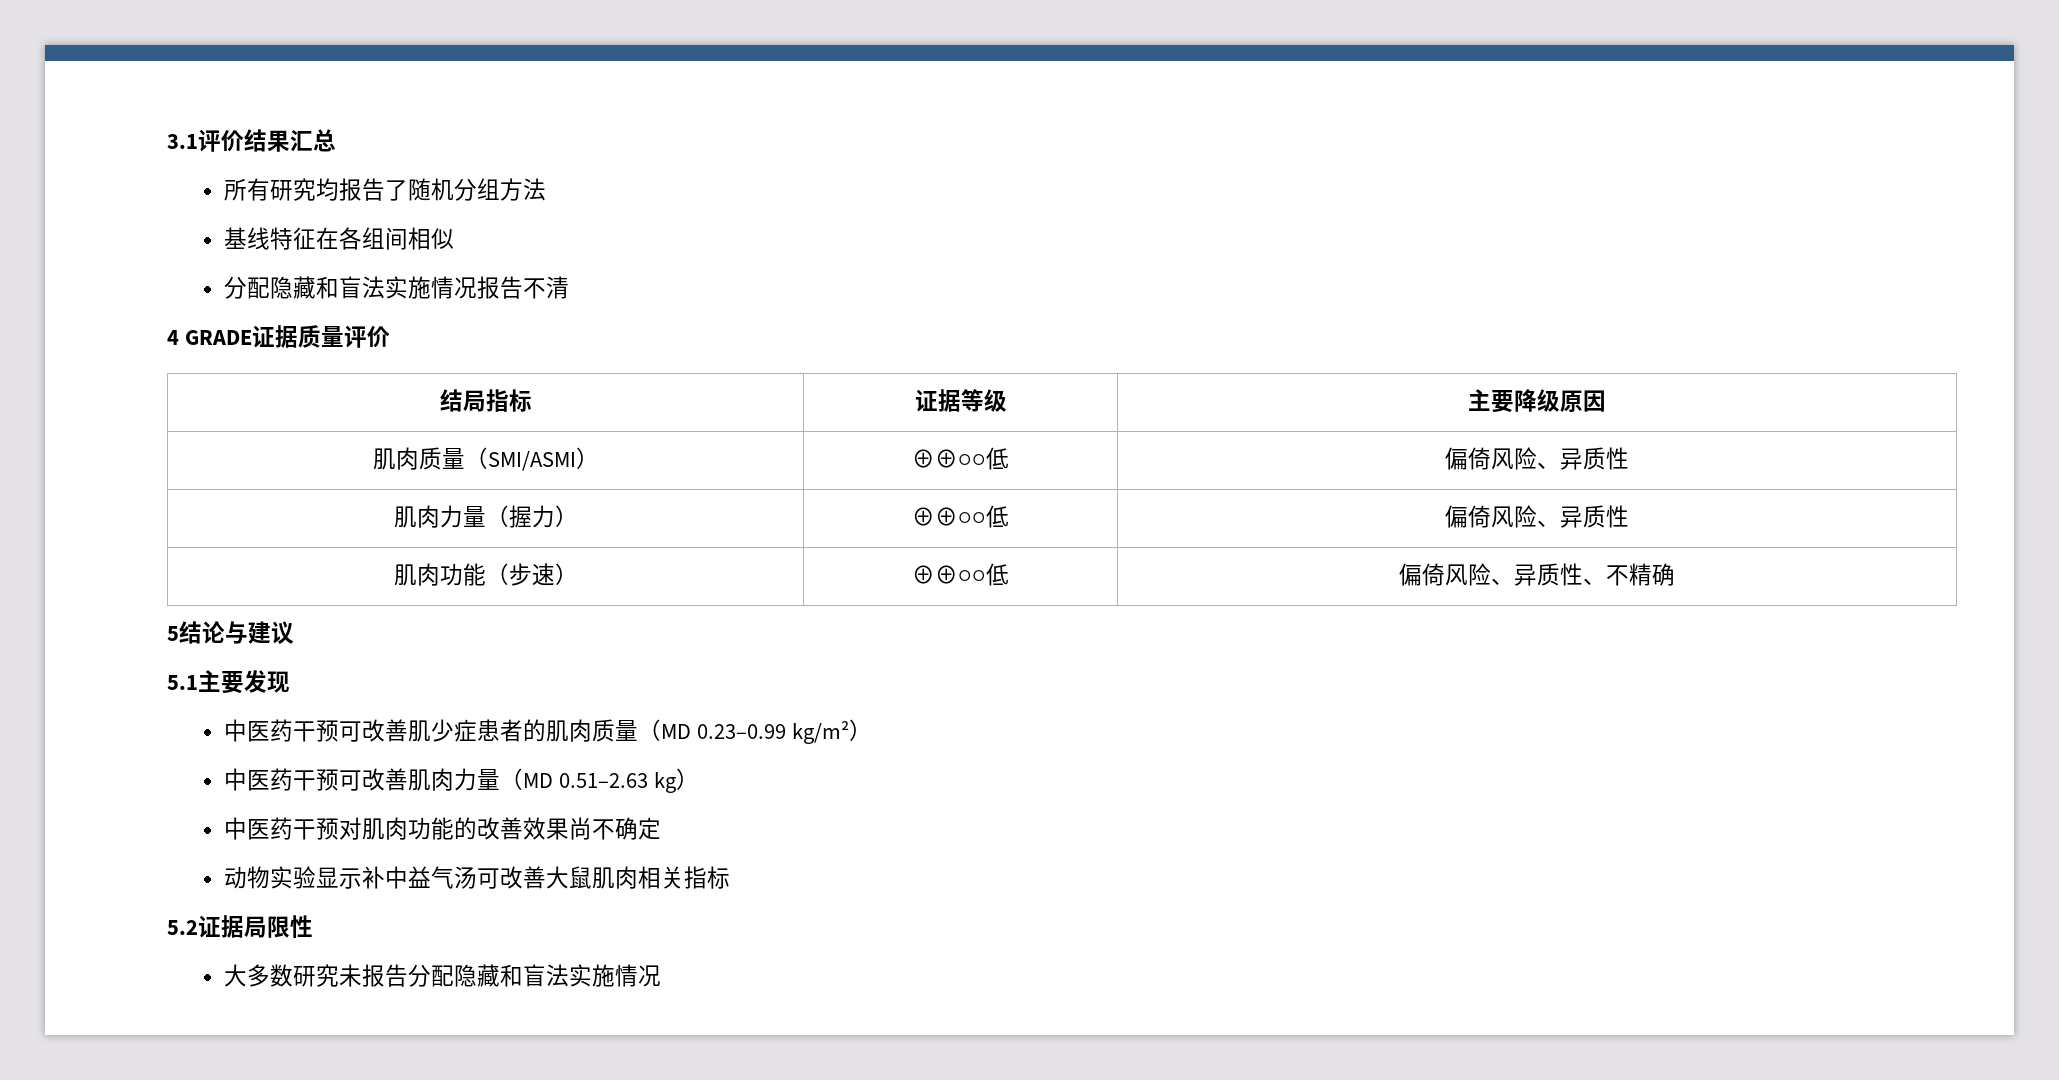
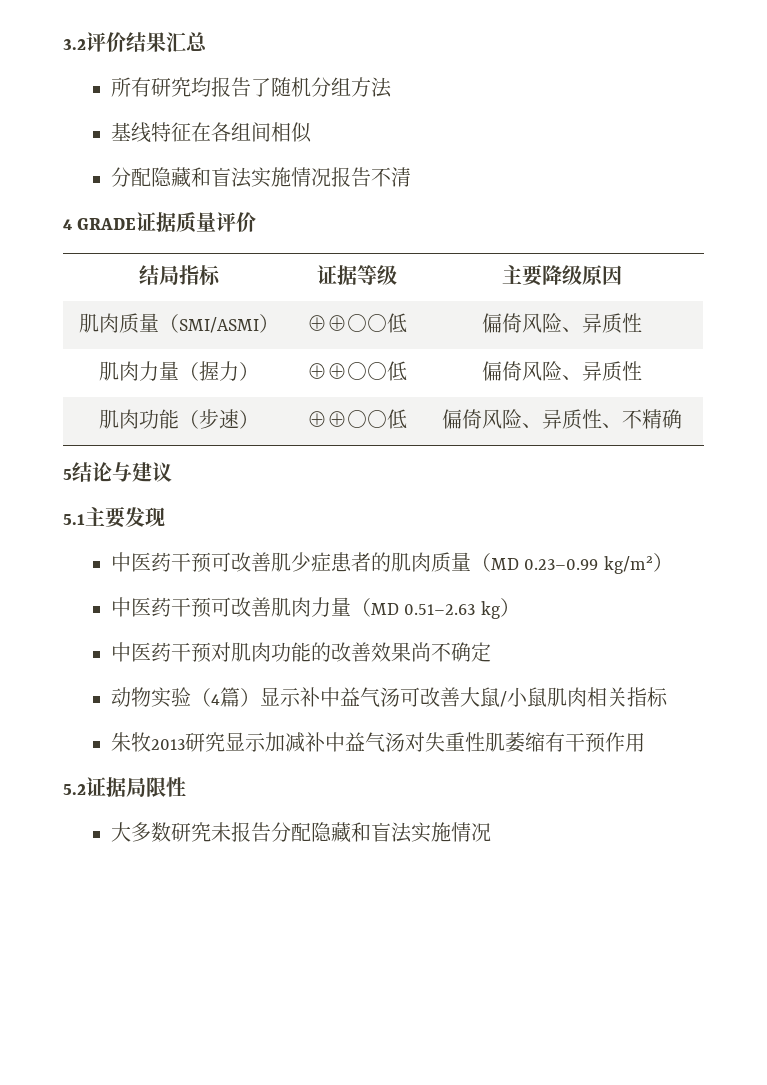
[167,134,198,149] 3.1 -> [63,39,86,50] 3.2
(317, 877) none -> [191,687,261,707] （4篇）
(593, 877) none -> [500,687,548,707] /小鼠
(731, 877) none -> [111,732,646,753] // 朱牧2013研究显示加减补中益气汤对失重性肌萎缩有干预作用

